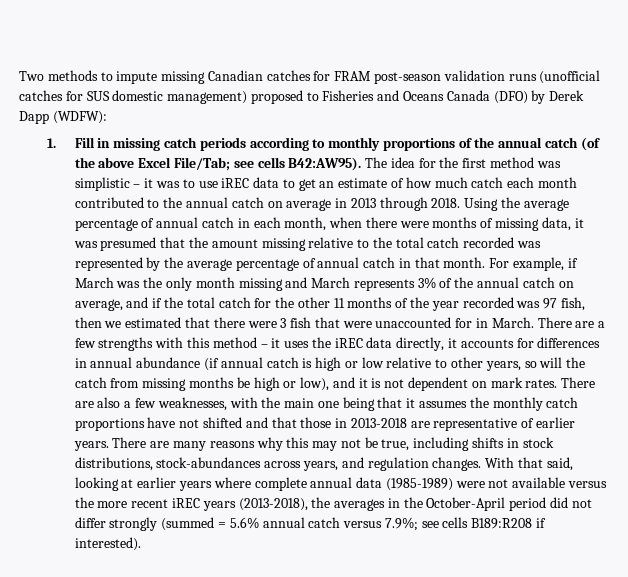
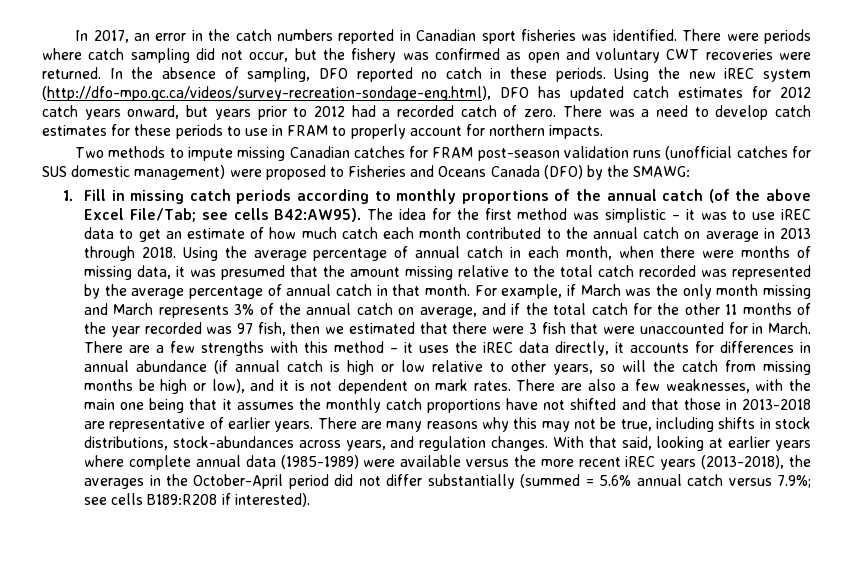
(19, 76) none -> [75,29,811,44] [42,48,811,63] [42,67,811,82] [42,86,811,101] [42,105,812,120] [42,124,604,139] In 2017, an error in the catch numbers reported in Canadian sport fisheries was identified. There were periods where catch sampling did not occur, but the fishery was confirmed as open and voluntary CWT recoveries were returned. In the absence of sampling, DFO reported no catch in these periods. Using the new iREC system (http://dfo-mpo.gc.ca/videos/survey-recreation-sondage-eng.html), DFO has updated catch estimates for 2012 catch years onward, but years prior to 2012 had a recorded catch of zero. There was a need to develop catch estimates for these periods to use in FRAM to properly account for northern impacts. //
(248, 97) none -> [229,169,262,177] were
[549,90,585,101] [19,111,107,124] Derek Dapp (WDFW): -> [607,165,691,177] the SMAWG:
[488,479,509,488] not -> (396, 463) none
[109,517,158,531] strongly -> [427,474,515,489] substantially

